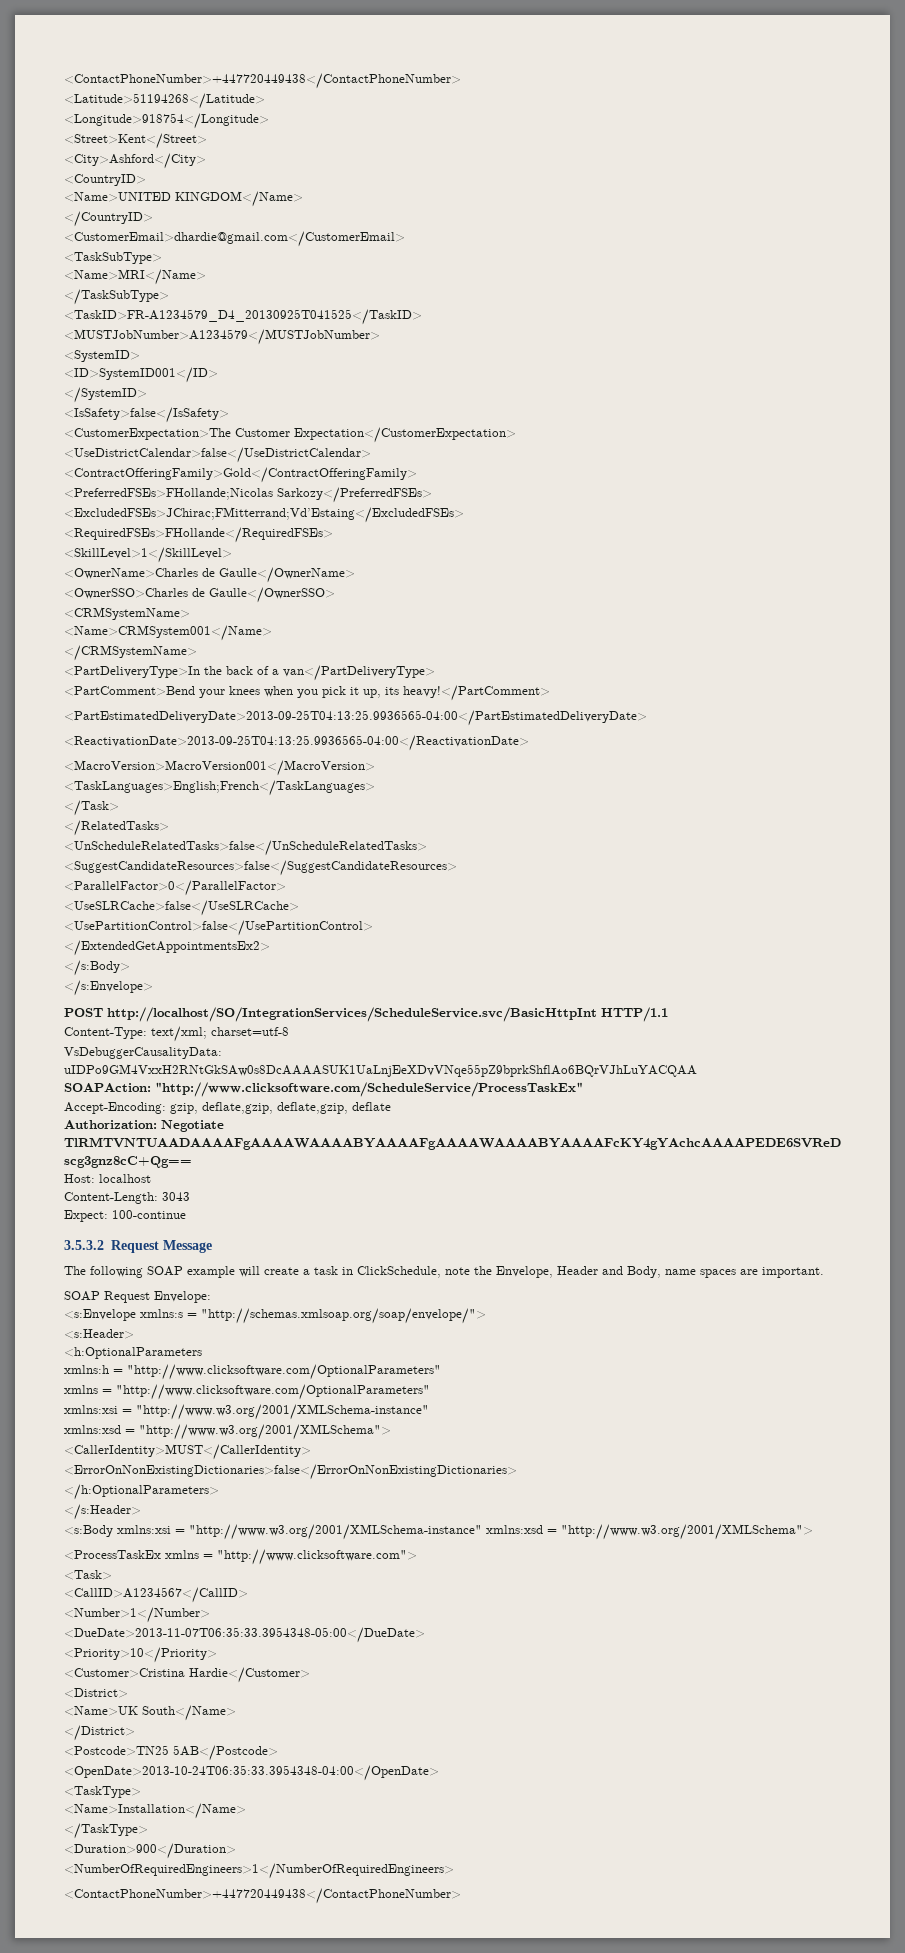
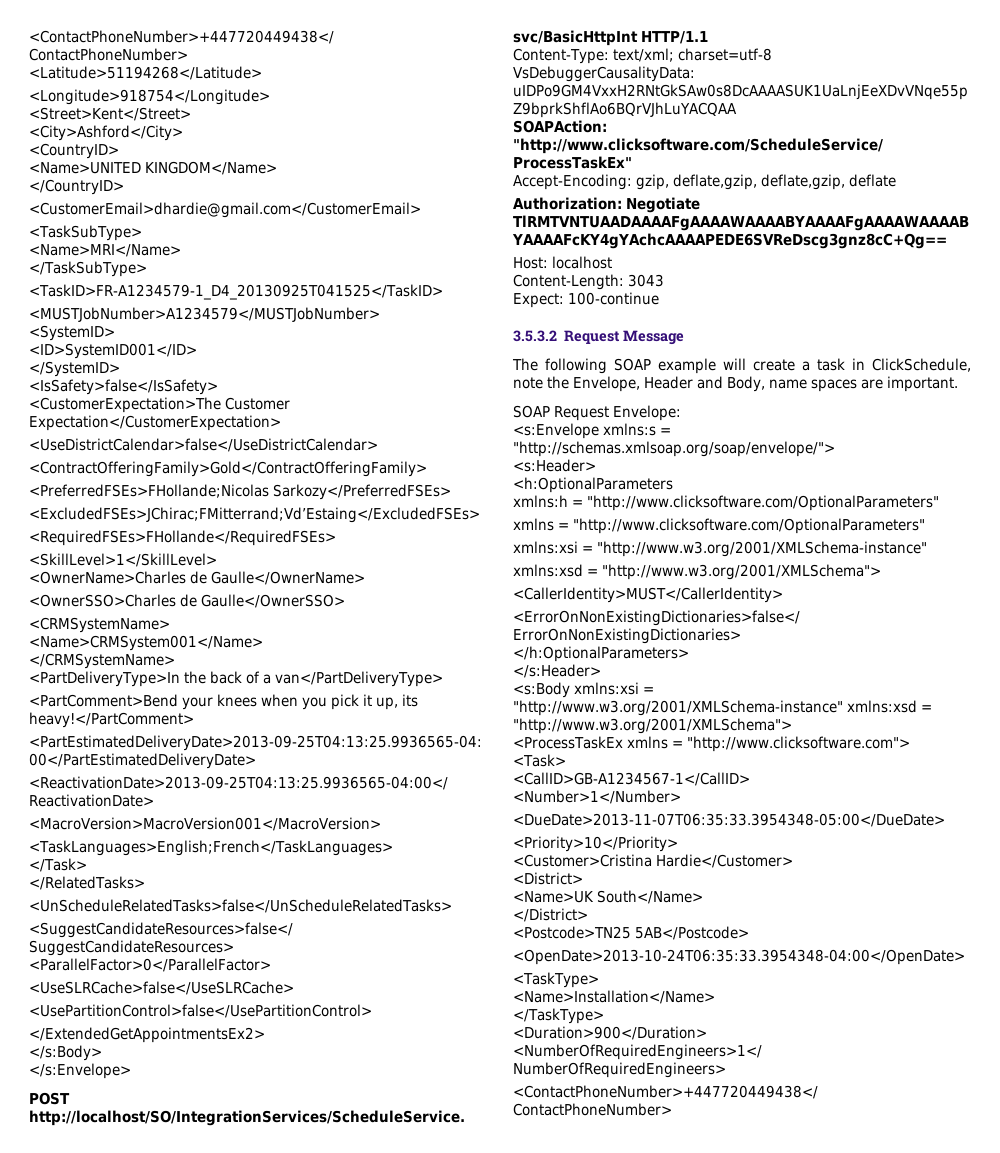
[64,309,422,325] <TaskID>FR-A1234579_D4_20130925T041525</TaskID> -> [29,284,443,300] <TaskID>FR-A1234579-1_D4_20130925T041525</TaskID>
[64,1587,248,1603] <CallID>A1234567</CallID> -> [513,772,750,786] <CallID>GB-A1234567-1</CallID>

